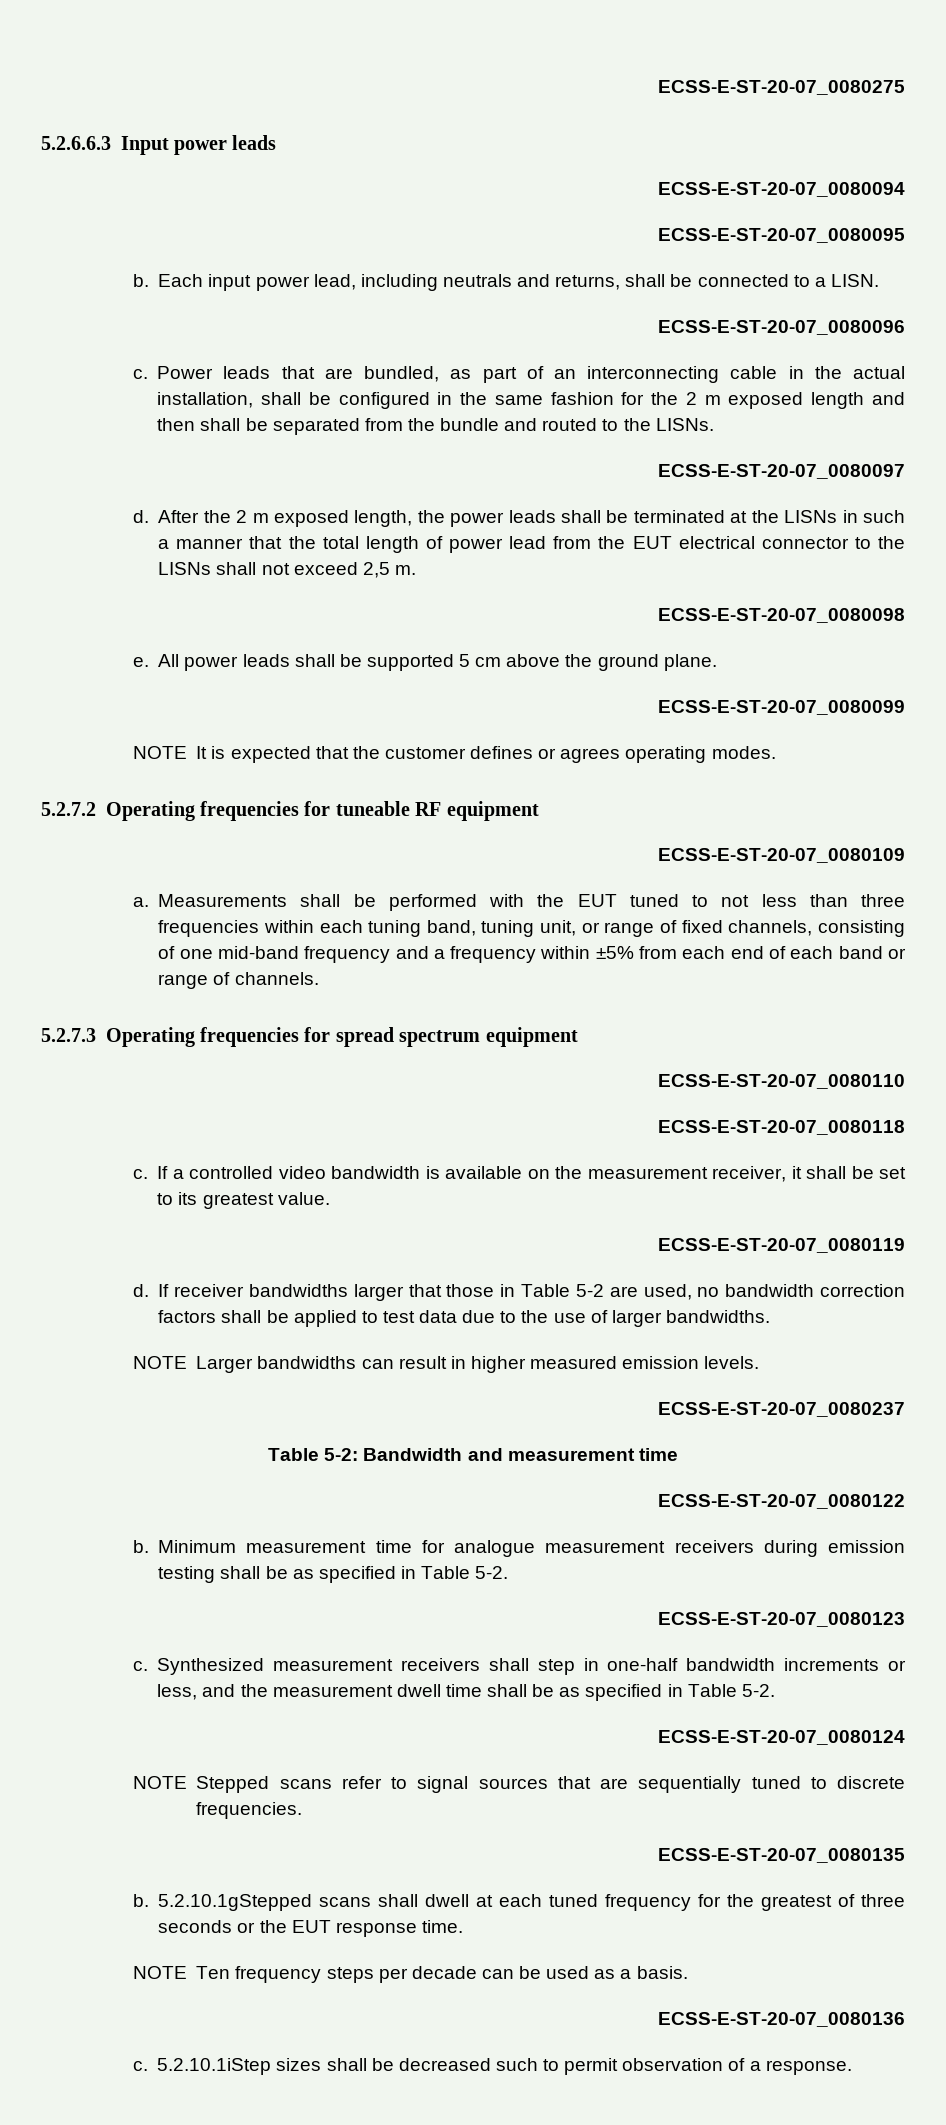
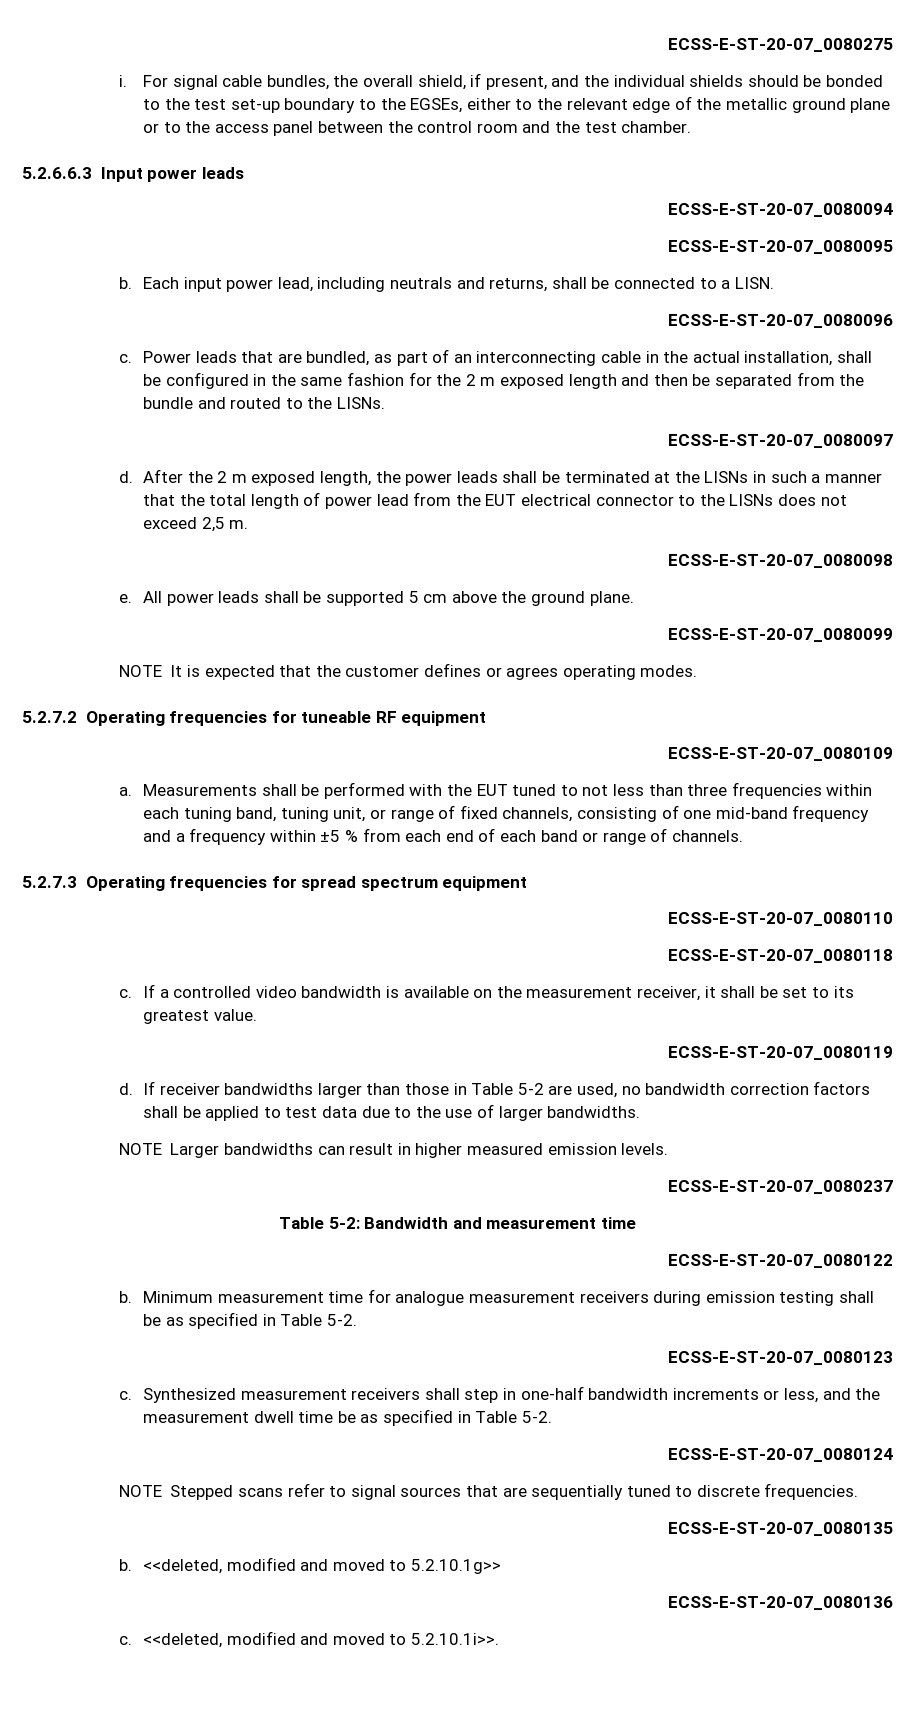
(905, 87) none -> [118,73,883,90] [143,96,891,113] [143,121,692,136] // i. For signal cable bundles, the overall shield, if present, and the individual shields should be bonded to the test set-up boundary to the EGSEs, either to the relevant edge of the metallic ground plane or to the access panel between the control room and the test chamber.
[200,418,241,431] shall -> (688, 380) none
[216,562,257,575] shall -> [777,494,816,506] does
[595,946,634,959] ±5% -> [320,830,359,842] ±5 %
[408,1284,442,1297] that -> [366,1083,401,1095] than
[487,1684,528,1697] shall -> (334, 1417) none
[158,1894,905,1911] [158,1920,463,1937] [132,1966,688,1983] [658,2012,905,2027] [132,2058,852,2075] 5.2.10.1gStepped scans shall dwell at each tuned frequency for the greatest of three seconds or the EUT response time. // NOTE Ten frequency steps per decade can be used as a basis. // ECSS-E-ST-20-07_0080136 // c. 5.2.10.1iStep sizes shall be decreased such to permit observation of a response. -> [143,1557,502,1574] [668,1596,893,1610] [118,1631,500,1648] <<deleted, modified and moved to 5.2.10.1g>> // ECSS-E-ST-20-07_0080136 // c. <<deleted, modified and moved to 5.2.10.1i>>.

